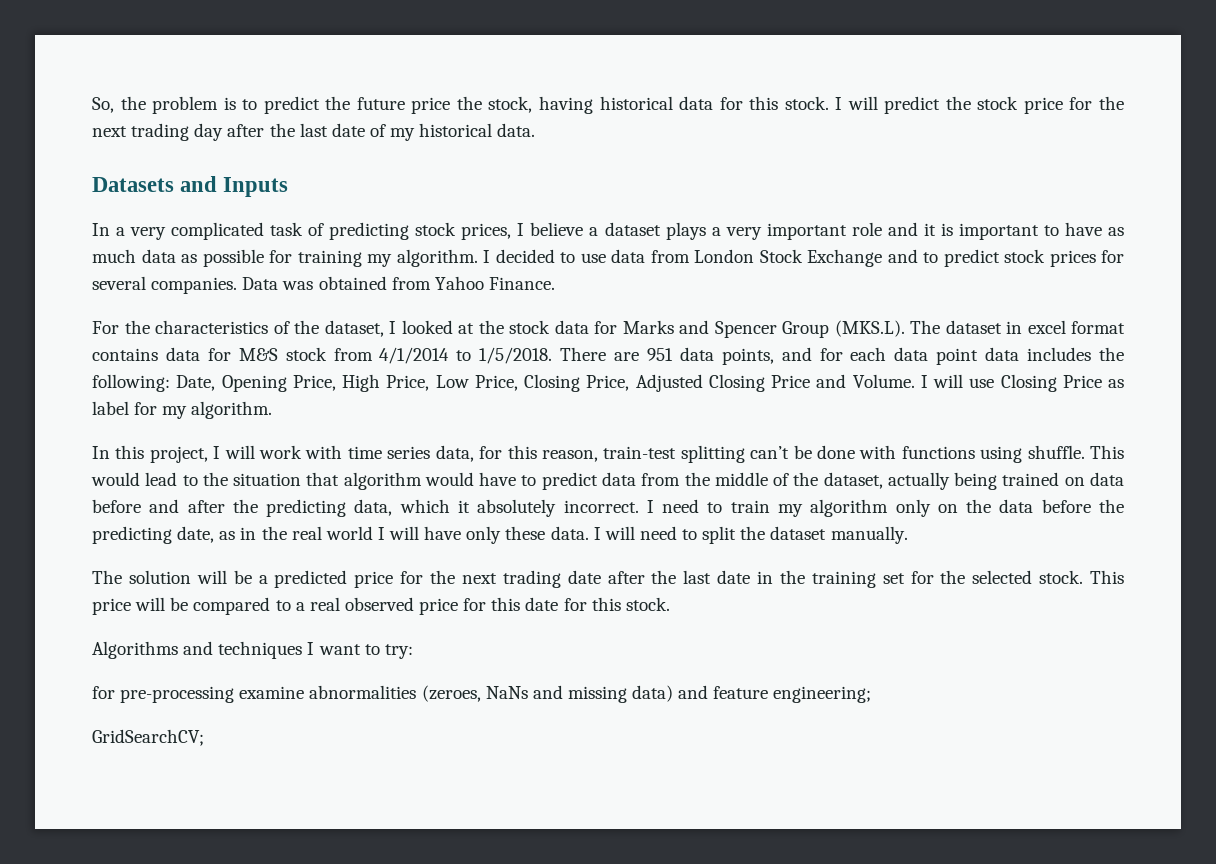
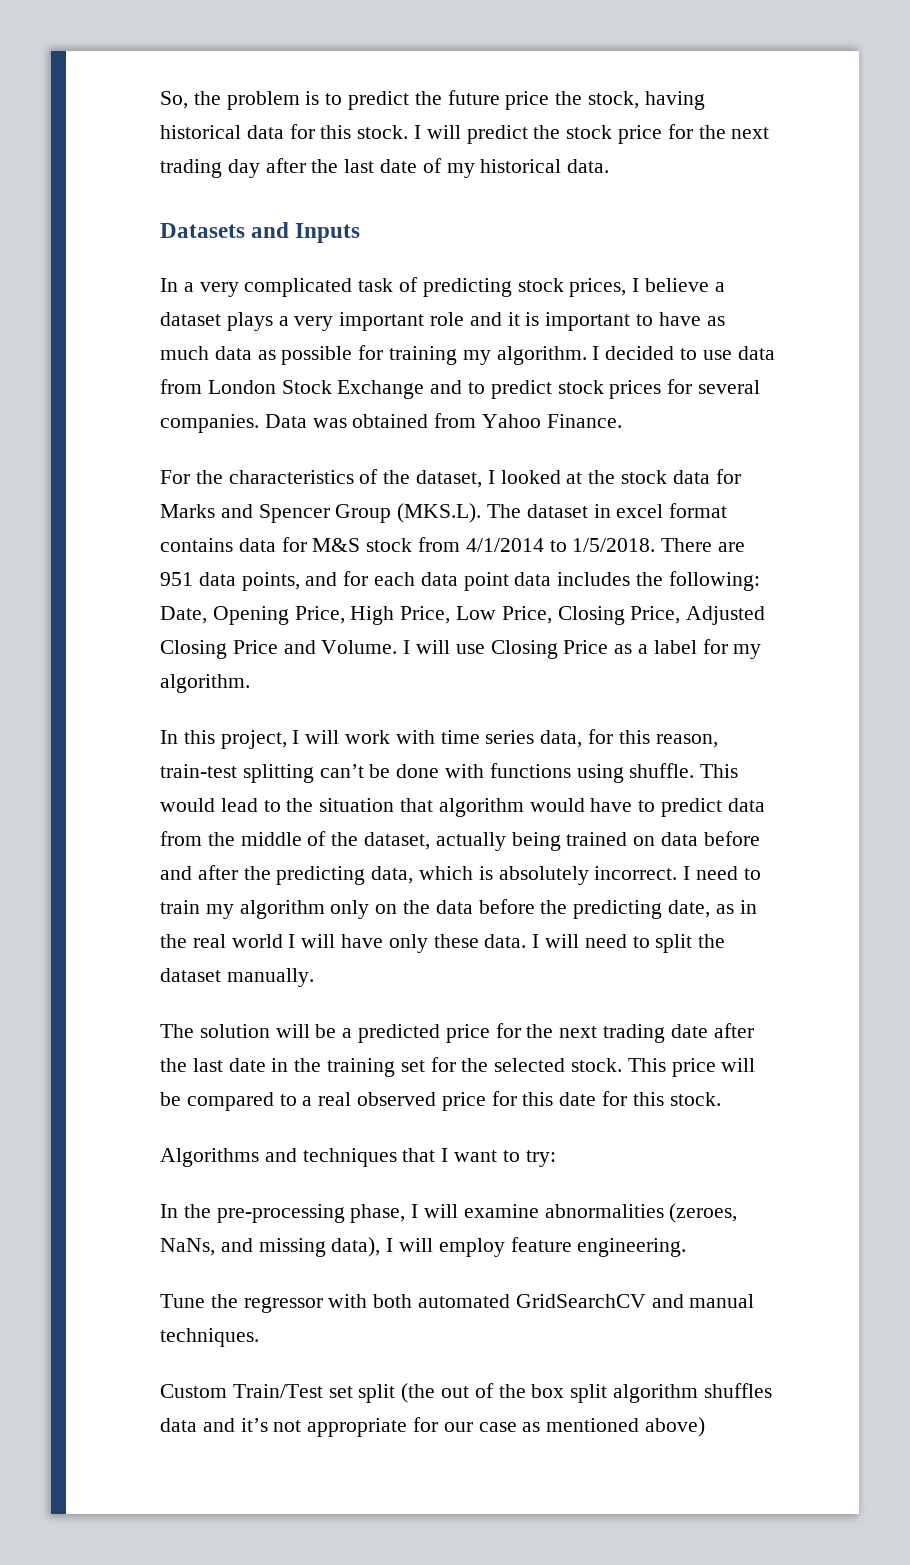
(1124, 383) none -> [638,644,649,654] a
[457,500,470,513] it -> [478,866,493,880] is
(303, 650) none -> [402,1148,436,1162] that
[92,686,235,703] for pre-processing -> [160,1204,459,1223] In the pre-processing phase, I will
[485,686,528,699] NaNs -> [160,1238,215,1256] NaNs,
[632,685,872,703] [92,729,204,746] data) and feature engineering; // GridSearchCV; -> [331,1237,687,1257] [160,1294,755,1313] [160,1328,259,1347] [160,1383,772,1403] [160,1417,706,1437] data), I will employ feature engineering. // Tune the regressor with both automated GridSearchCV and manual techniques. // Custom Train/Test set split (the out of the box split algorithm shuffles data and it’s not appropriate for our case as mentioned above)

